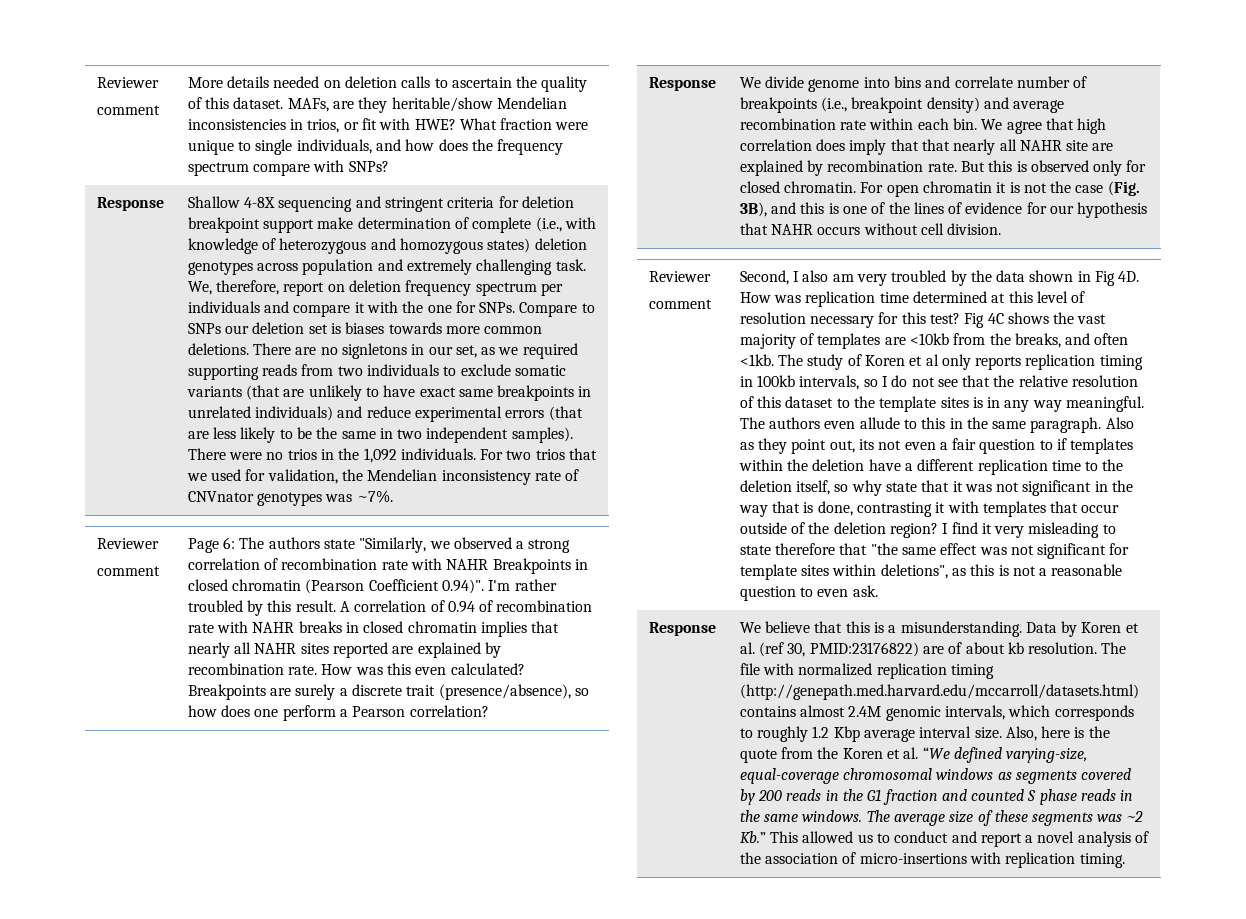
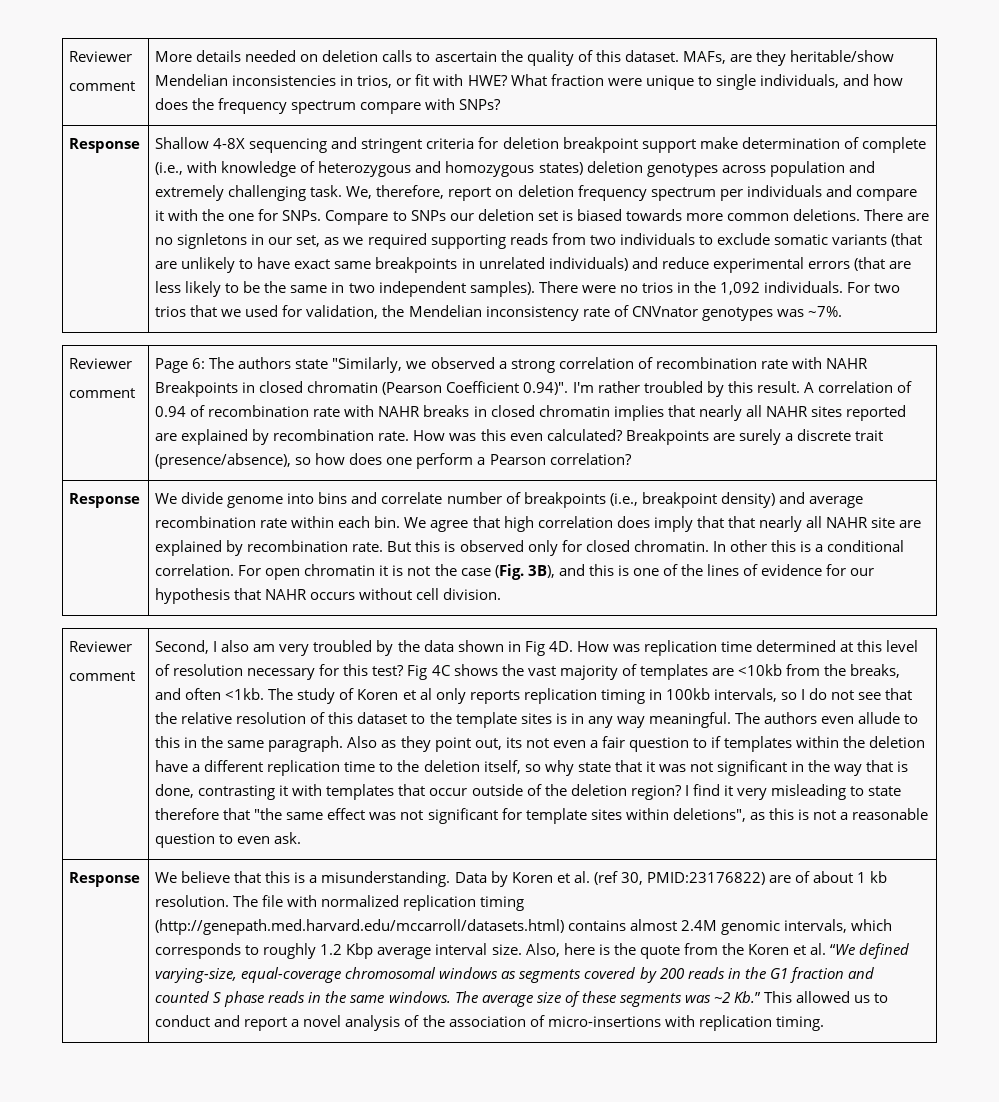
[345,322,385,334] biases -> [576,209,622,221] biased
(856, 187) none -> [712,540,905,552] [155,564,235,576] In other this is a conditional correlation.
(1005, 648) none -> [857,872,867,883] 1

